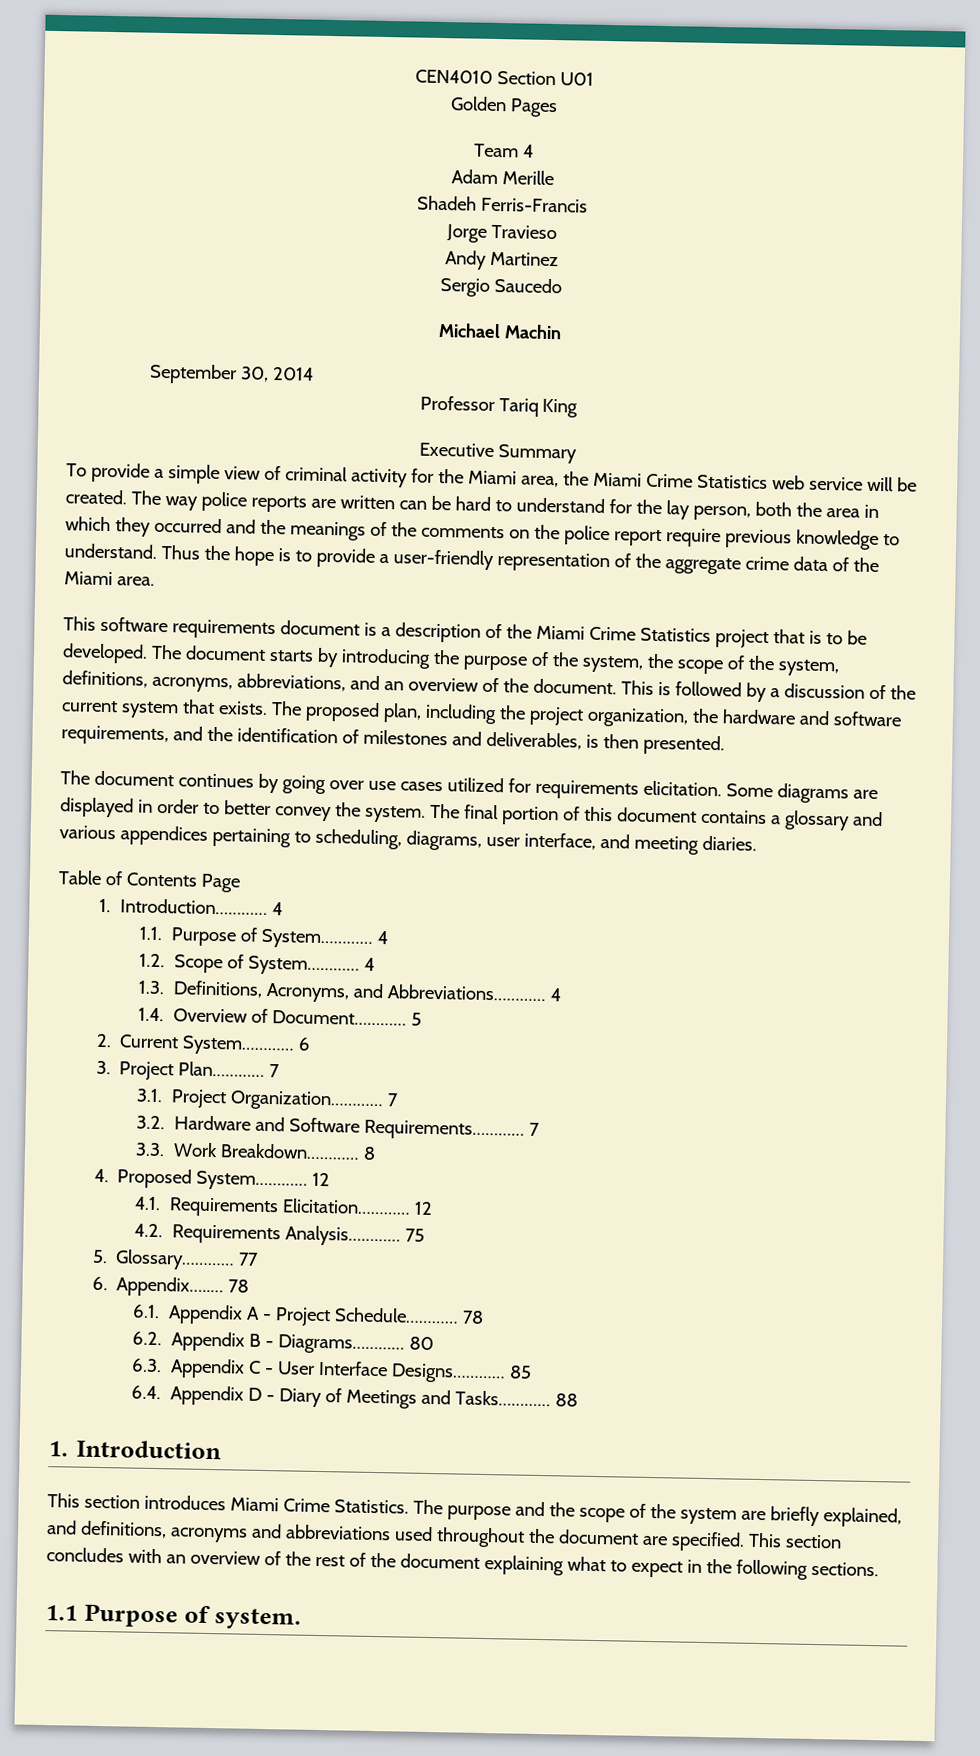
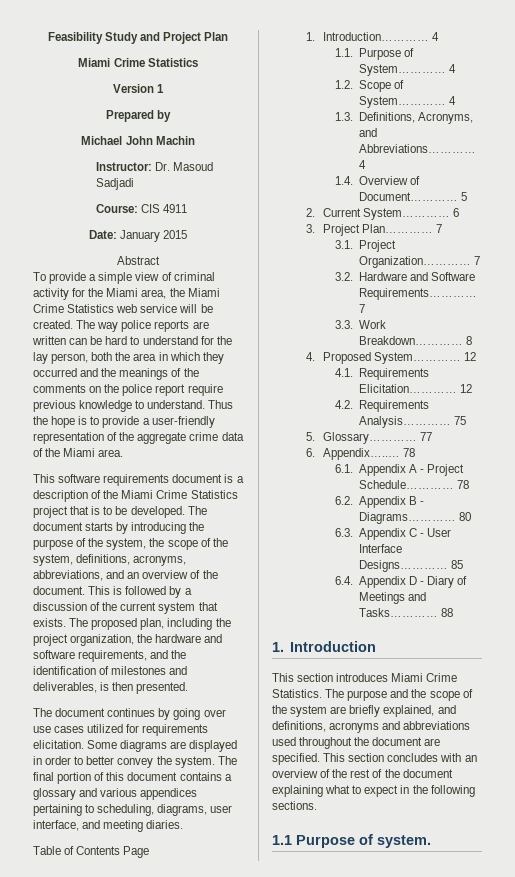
[415,69,594,86] [450,96,558,118] [473,143,534,158] [451,169,554,186] [417,195,588,213] [445,224,557,243] [444,250,559,270] [439,277,562,297] CEN4010 Section U01 // Golden Pages // Team 4 // Adam Merille // Shadeh Ferris-Francis // Jorge Travieso // Andy Martinez // Sergio Saucedo -> [47,32,229,44] [78,58,198,67] [112,84,165,93] [105,110,172,122] Feasibility Study and Project Plan // Miami Crime Statistics // Version 1 // Prepared by
(502, 330) none -> [125,136,153,145] John
[149,363,315,385] [419,395,579,418] [419,442,577,464] September 30, 2014 // Professor Tariq King // Executive Summary -> [96,162,214,171] [96,178,134,190] [96,204,188,213] [88,230,188,242] [117,256,160,265] Instructor: Dr. Masoud Sadjadi // Course: CIS 4911 // Date: January 2015 // Abstract

